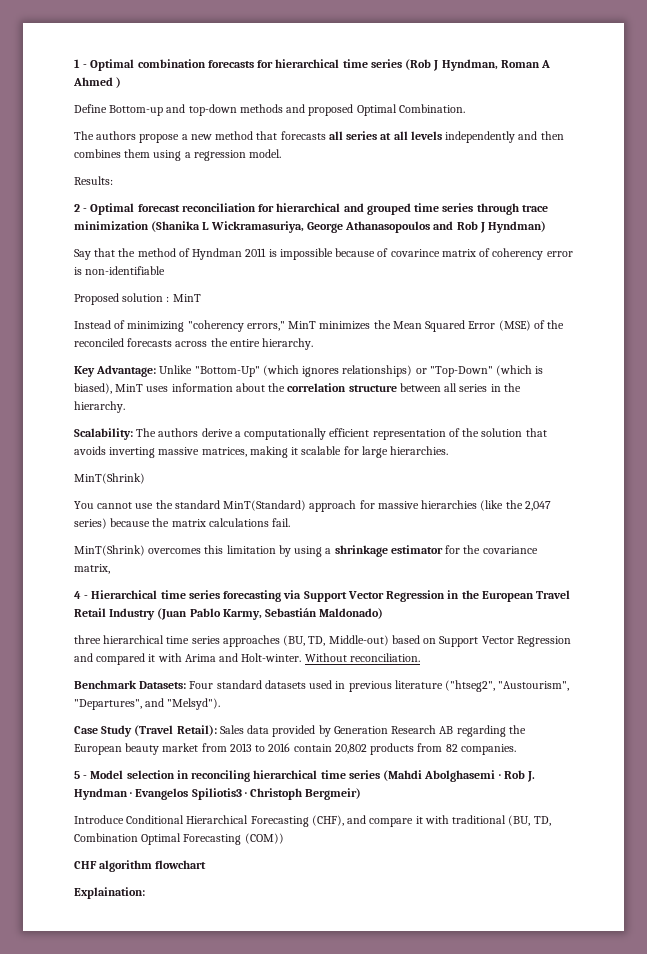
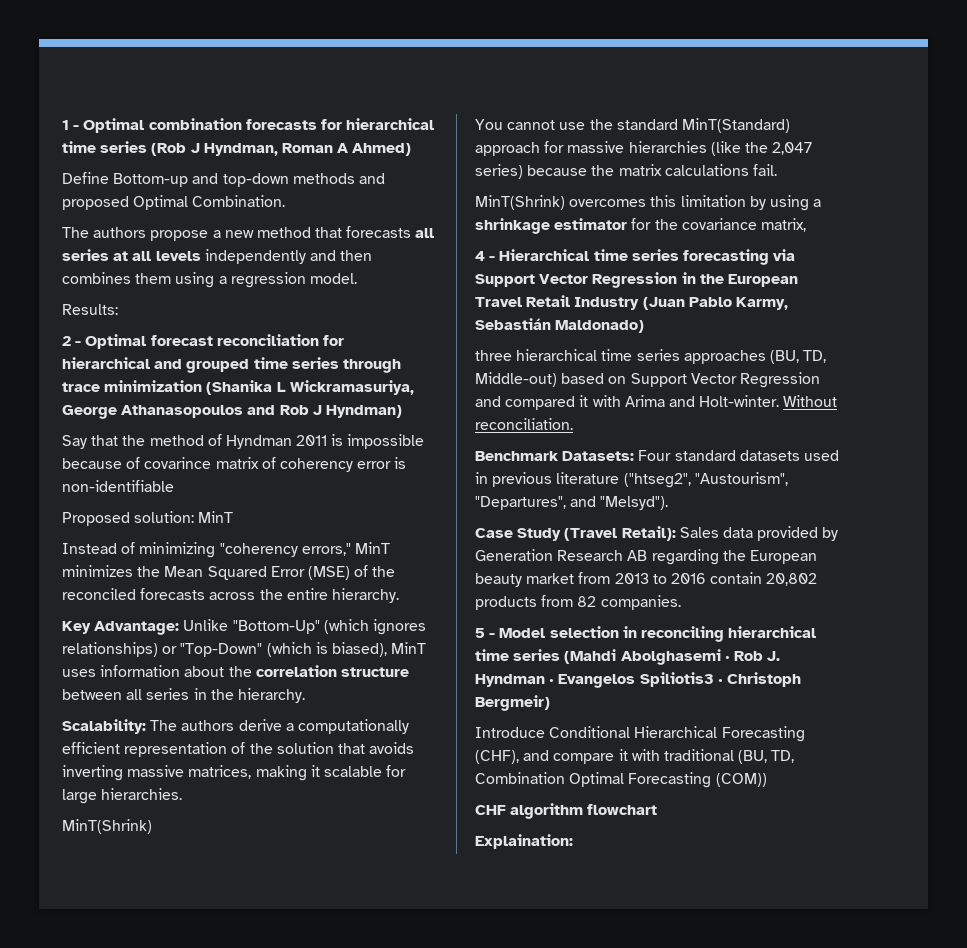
[73,77,122,88] Ahmed ) -> [352,143,412,156] Ahmed)
[122,293,170,302] solution : -> [134,511,195,523] solution:

